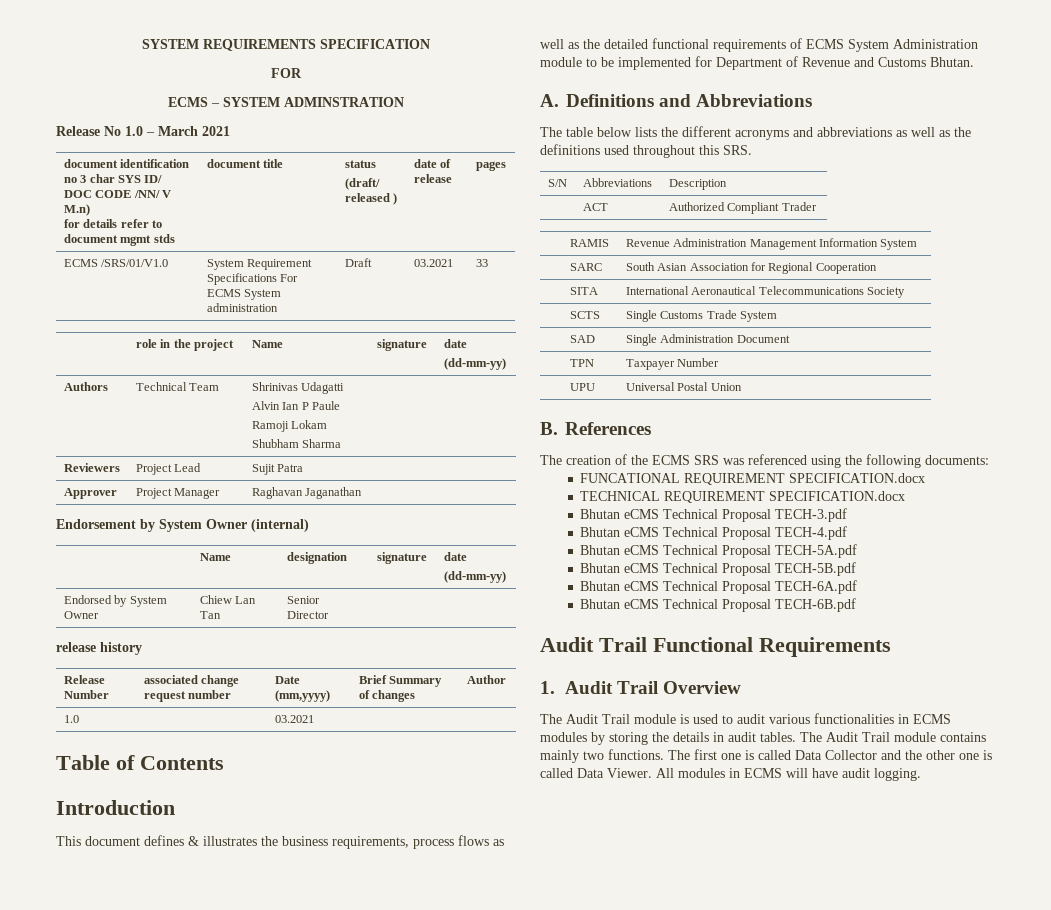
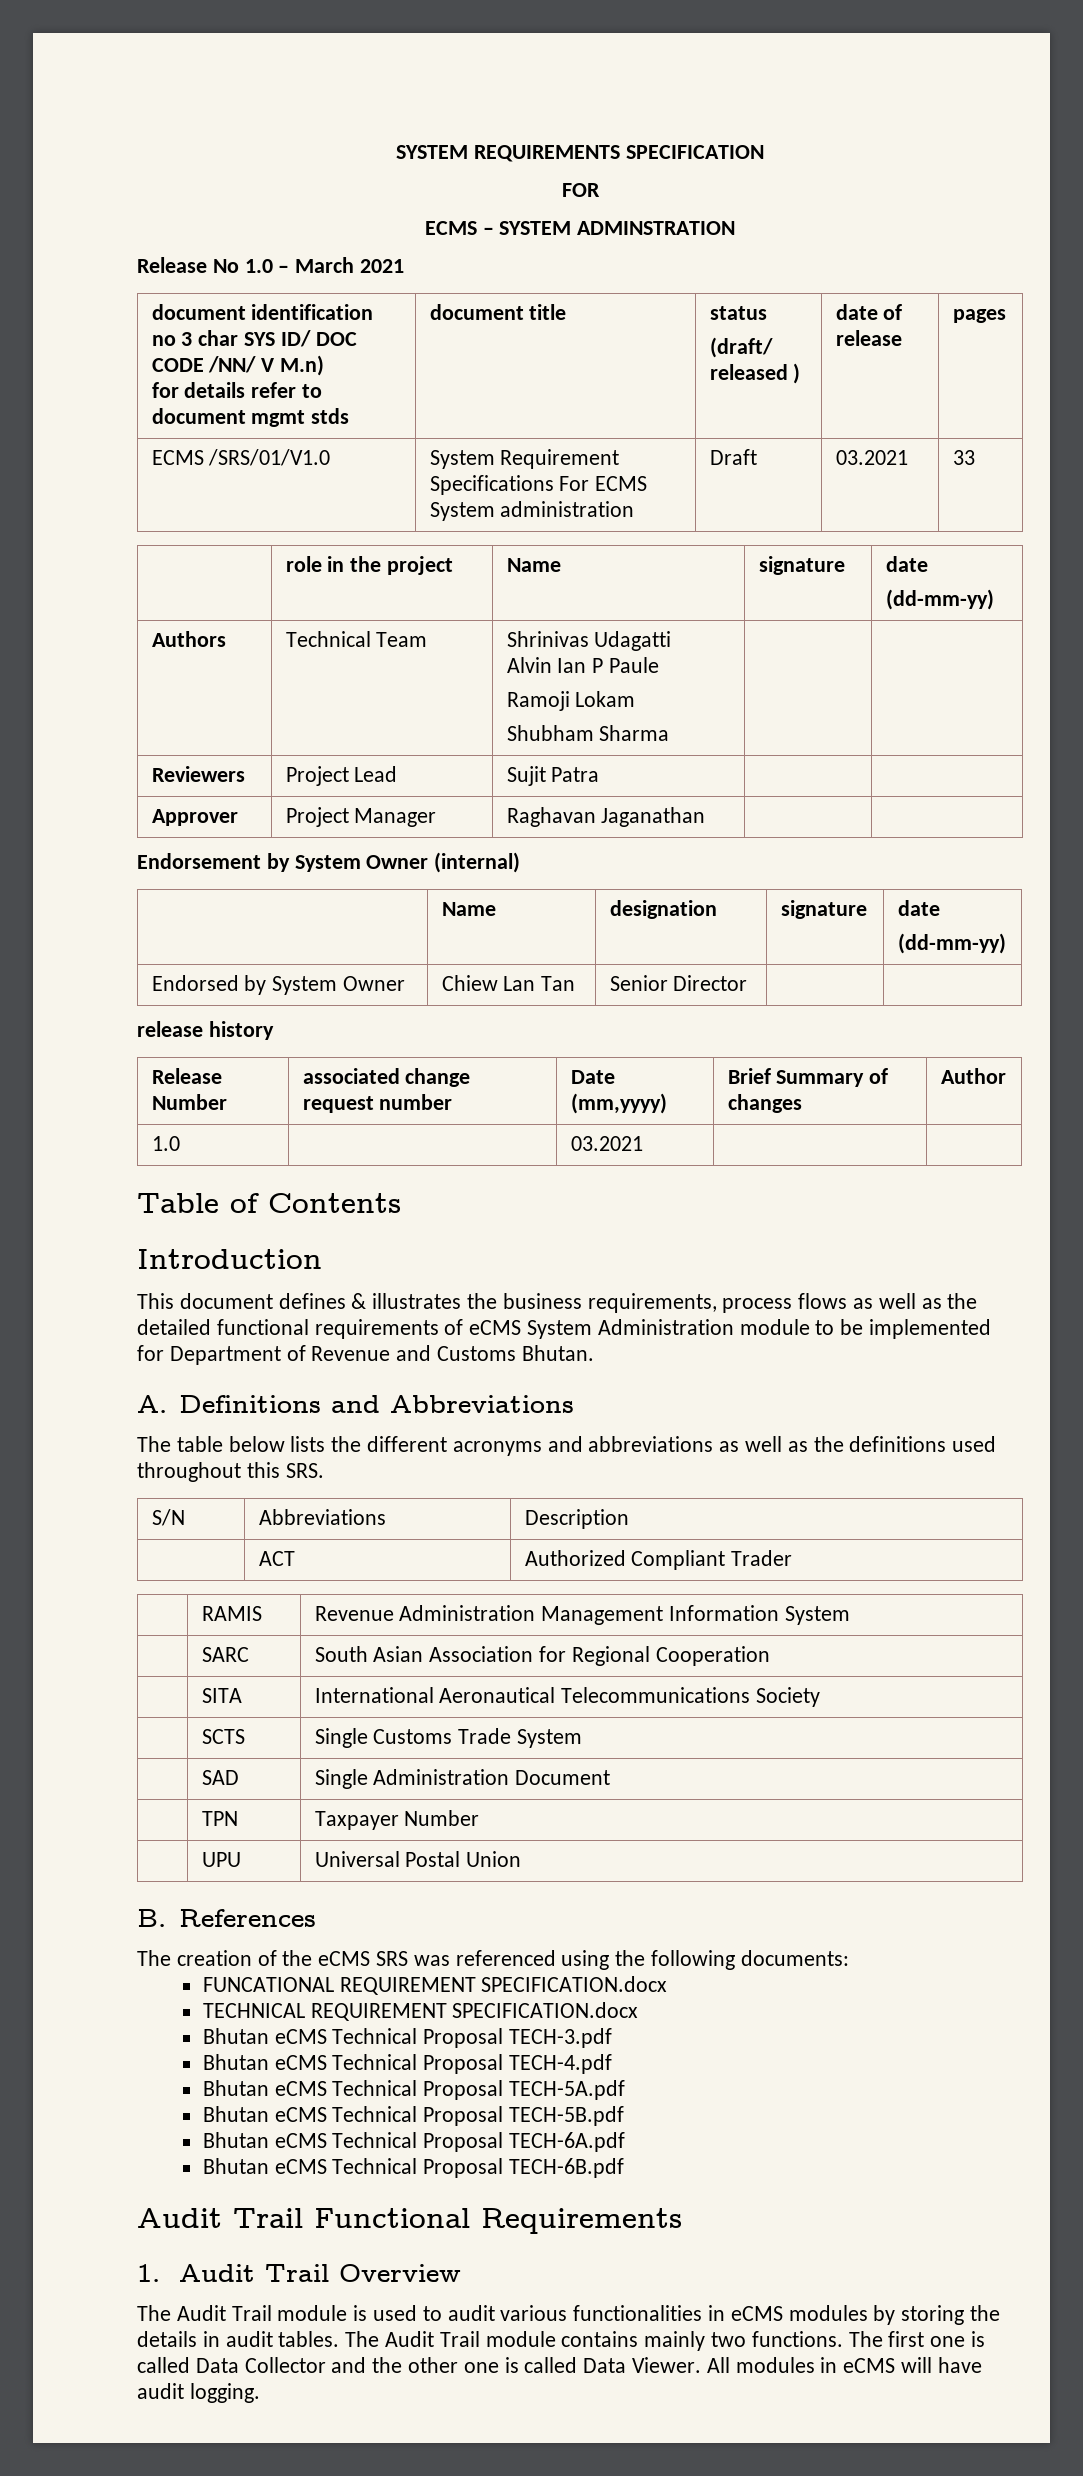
[806,39,844,49] ECMS -> [469,1320,522,1335] eCMS
[652,455,690,465] ECMS -> [318,1951,371,1966] eCMS
[913,714,951,724] ECMS -> [730,2306,783,2321] eCMS
[744,768,782,778] ECMS -> [843,2358,896,2373] eCMS

